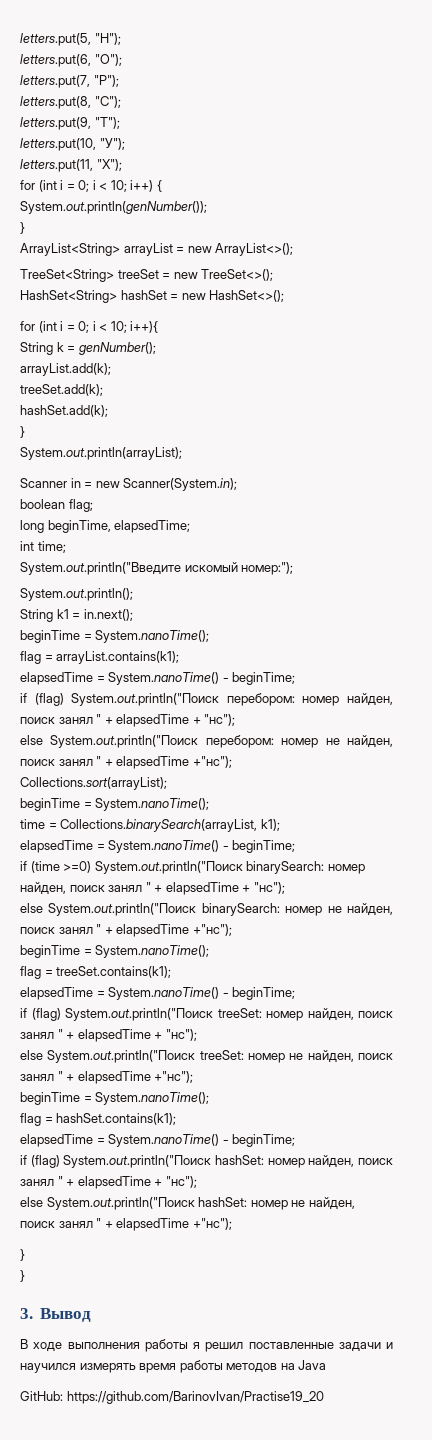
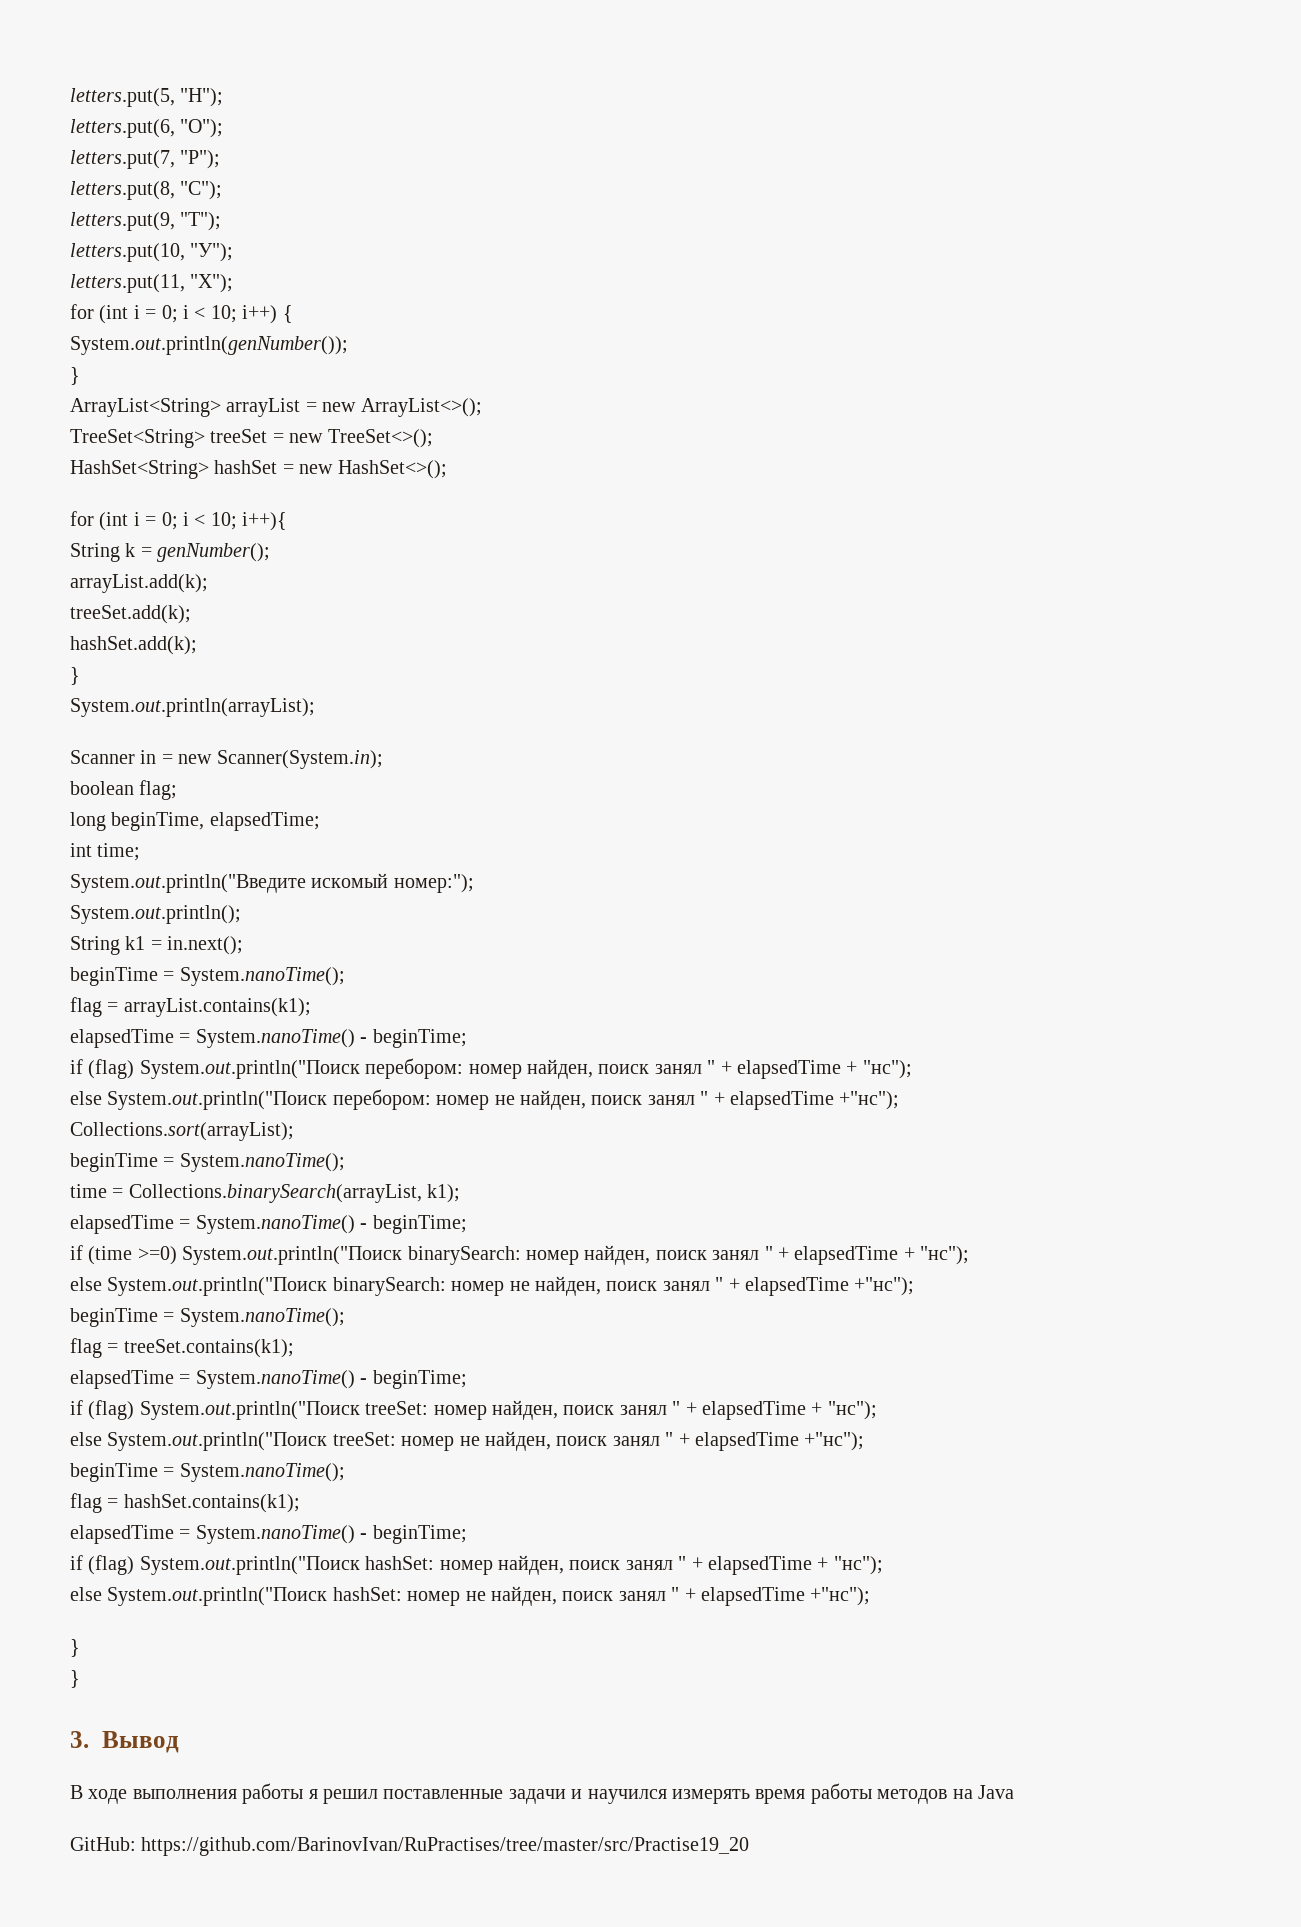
[66,1391,324,1404] https://github.com/BarinovIvan/Practise19_20 -> [141,1837,750,1856] https://github.com/BarinovIvan/RuPractises/tree/master/src/Practise19_20

